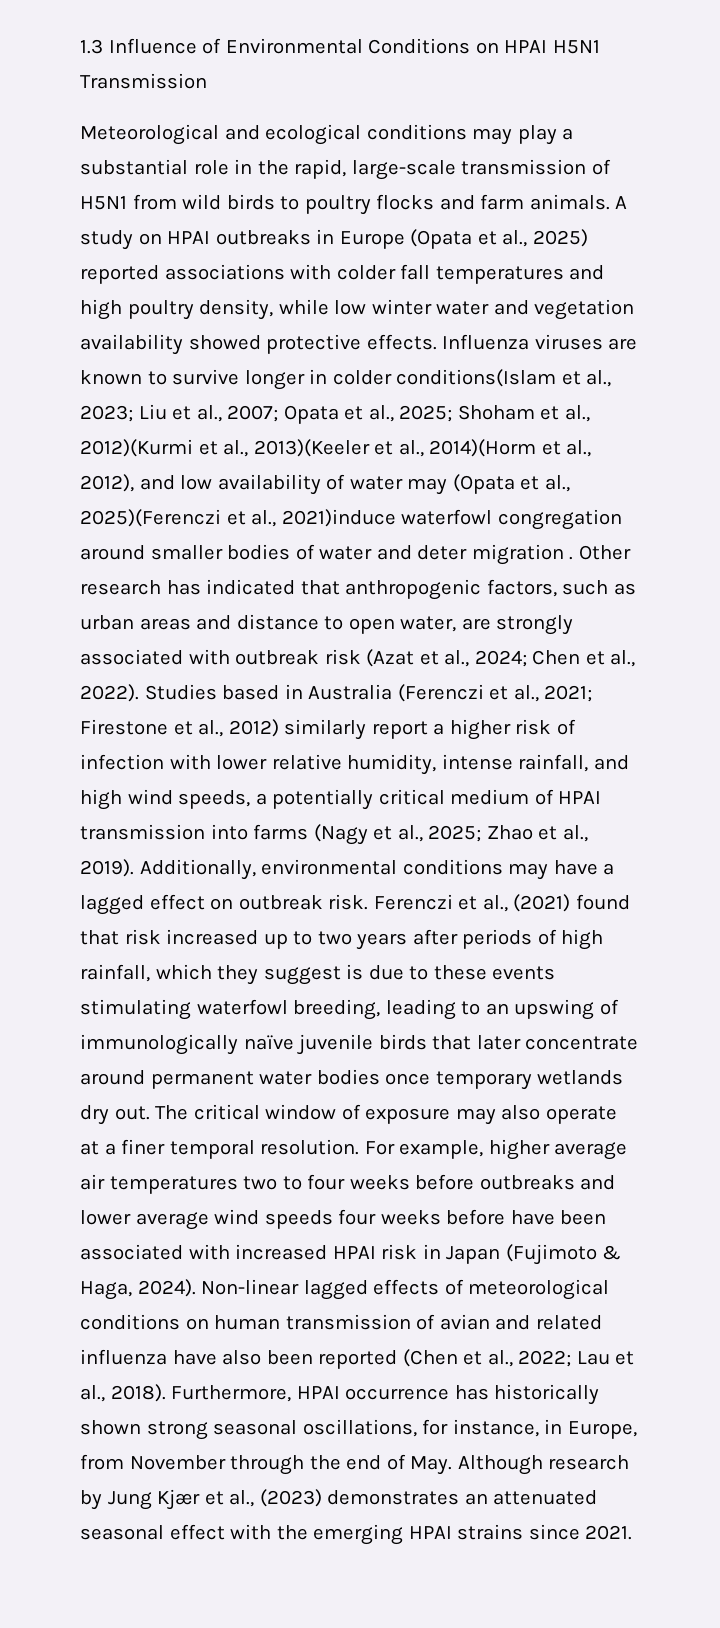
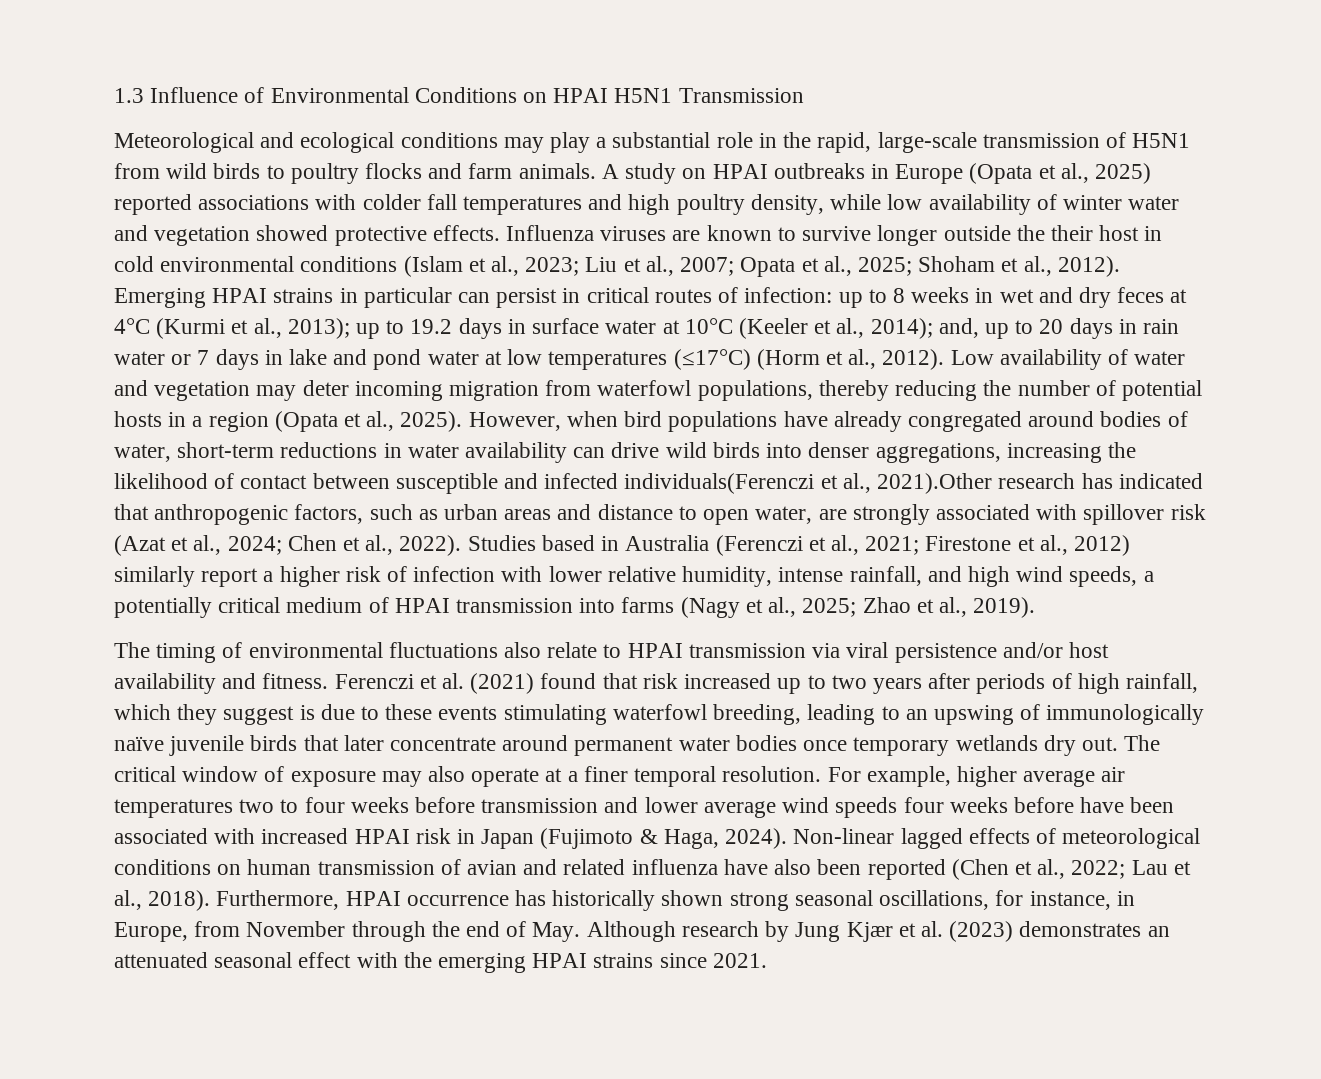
(367, 307) none -> [928,194,1057,215] availability of
[80,334,183,355] availability -> (251, 236) none
[309,369,557,387] in colder conditions(Islam -> [943,225,1163,241] [114,256,463,277] outside the their host in cold environmental conditions (Islam
[80,439,592,457] [80,474,570,495] [80,509,622,530] [80,544,631,565] 2012)(Kurmi et al., 2013)(Keeler et al., 2014)(Horm et al., 2012), and low availability of water may (Opata et al., 2025)(Ferenczi et al., 2021)induce waterfowl congregation around smaller bodies of water and deter migration . Other -> [1057,256,1120,277] [114,287,1188,308] [114,318,1180,339] [114,349,1186,370] [114,380,1202,401] [114,411,1188,432] [114,442,1136,463] [114,473,993,494] 2012). Emerging HPAI strains in particular can persist in critical routes of infection: up to 8 weeks in wet and dry feces at 4°C (Kurmi et al., 2013); up to 19.2 days in surface water at 10°C (Keeler et al., 2014); and, up to 20 days in rain water or 7 days in lake and pond water at low temperatures (≤17°C) (Horm et al., 2012). Low availability of water and vegetation may deter incoming migration from waterfowl populations, thereby reducing the number of potential hosts in a region (Opata et al., 2025). However, when bird populations have already congregated around bodies of water, short-term reductions in water availability can drive wild birds into denser aggregations, increasing the likelihood of contact between susceptible and infected individuals(Ferenczi et al., 2021).Other
[235,650,320,665] outbreak -> [1083,504,1165,525] spillover
[139,859,615,880] [80,894,369,915] Additionally, environmental conditions may have a lagged effect on outbreak risk. -> [114,642,1109,663] [114,673,329,694] // The timing of environmental fluctuations also relate to HPAI transmission via viral persistence and/or host availability and fitness.
[482,895,508,912] al., -> [442,673,465,689] al.
[479,1175,575,1190] outbreaks -> [481,798,599,813] transmission
[229,1490,255,1507] al., -> [920,921,943,937] al.

